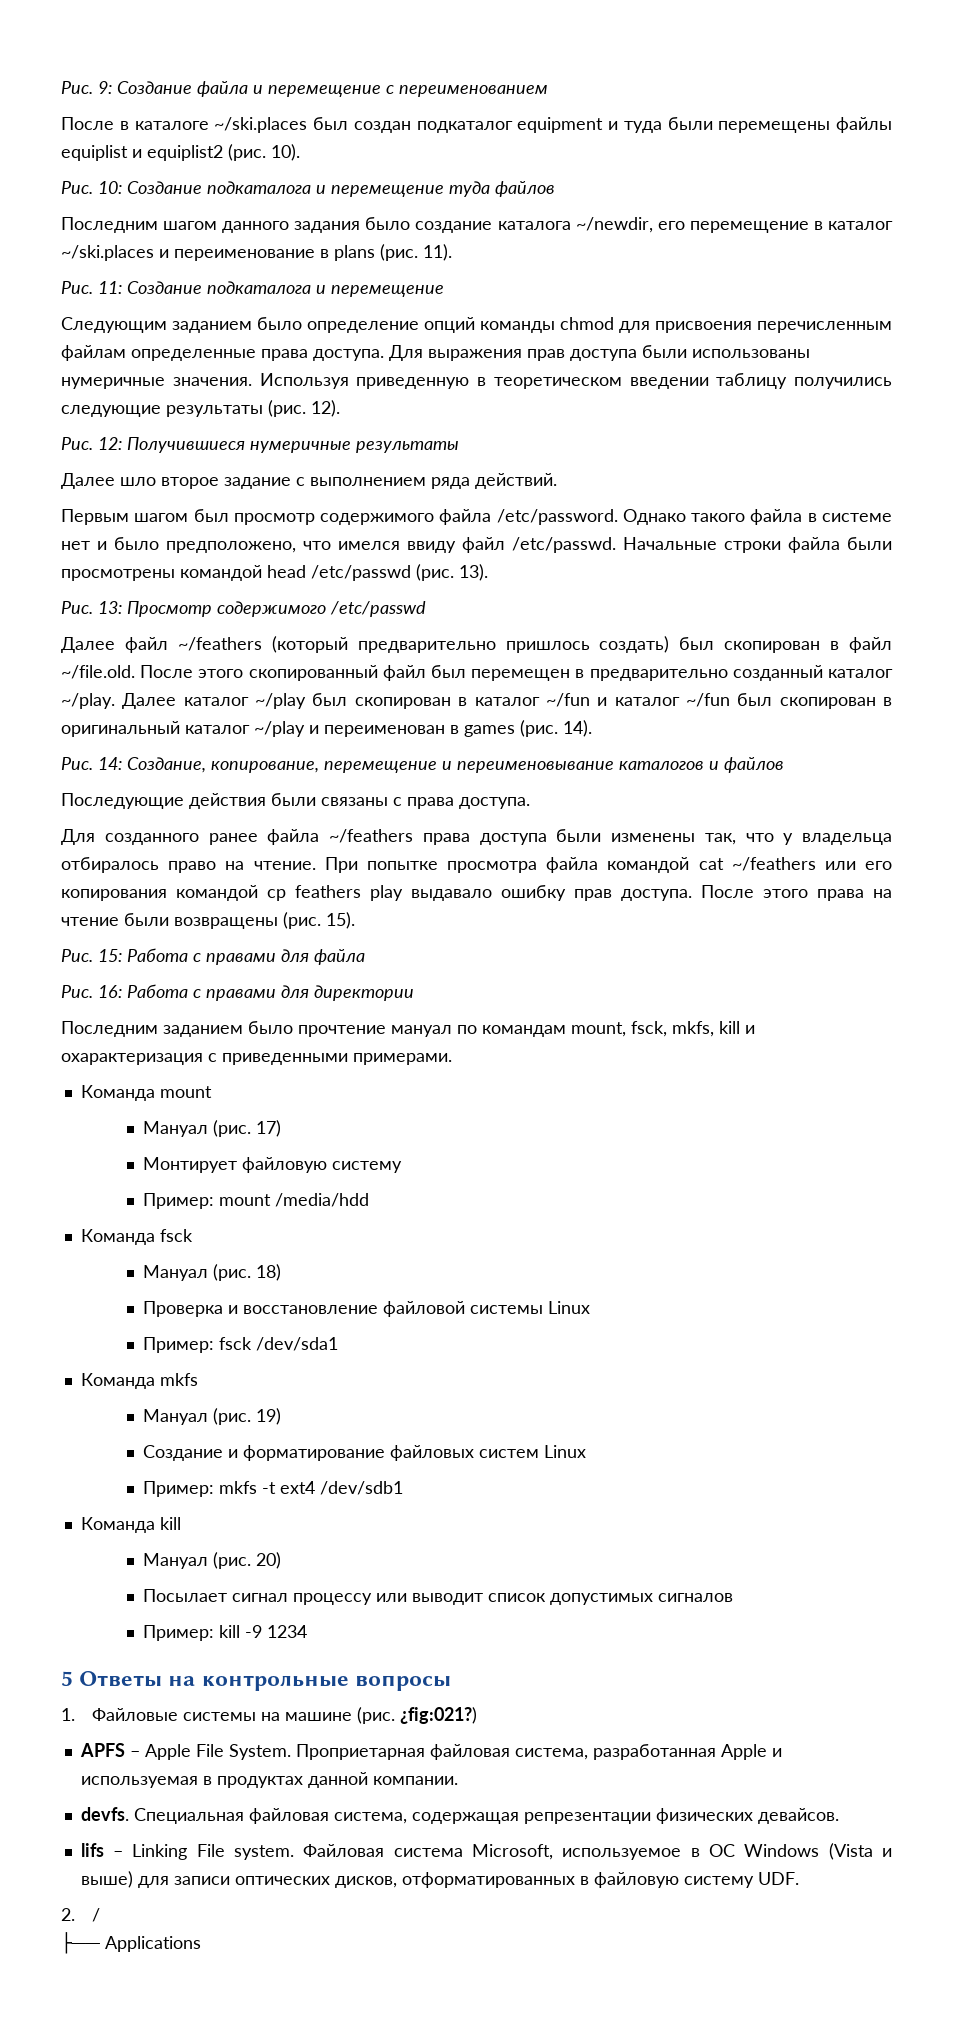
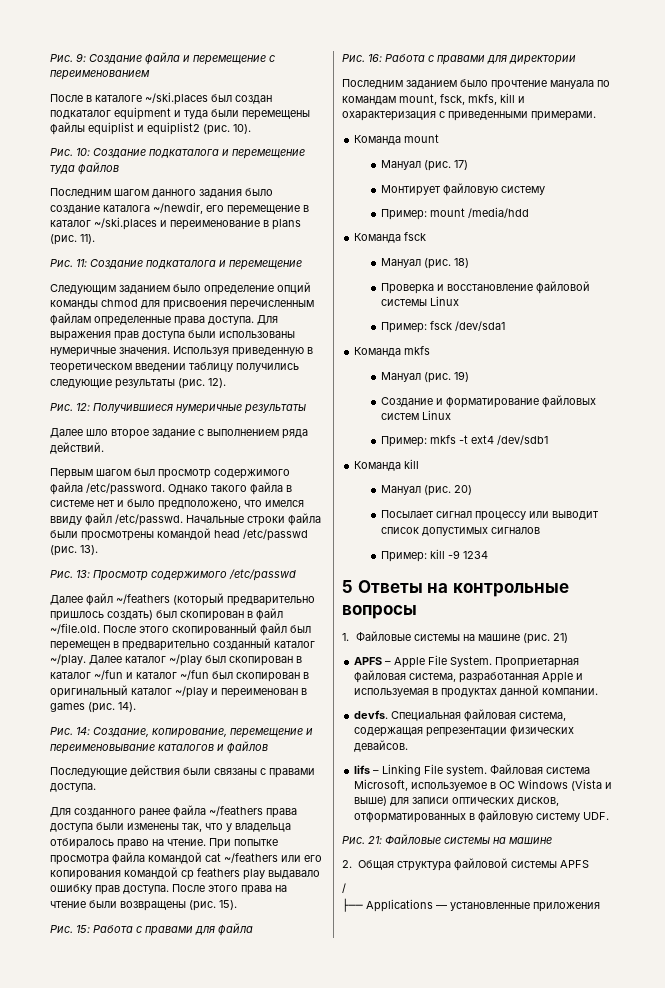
[407,797,454,809] права -> [269,768,315,778] правами
[391,1025,452,1037] мануал -> [550,80,594,89] мануала
[400,1707,478,1724] ¿fig:021?) -> [552,633,568,643] 21)
[61,1908,75,1921] 2. -> [342,834,552,845] [342,858,589,871] Рис. 21: Файловые системы на машине // 2. Общая структура файловой системы APFS //
(201, 1944) none -> [436,902,600,912] — установленные приложения

